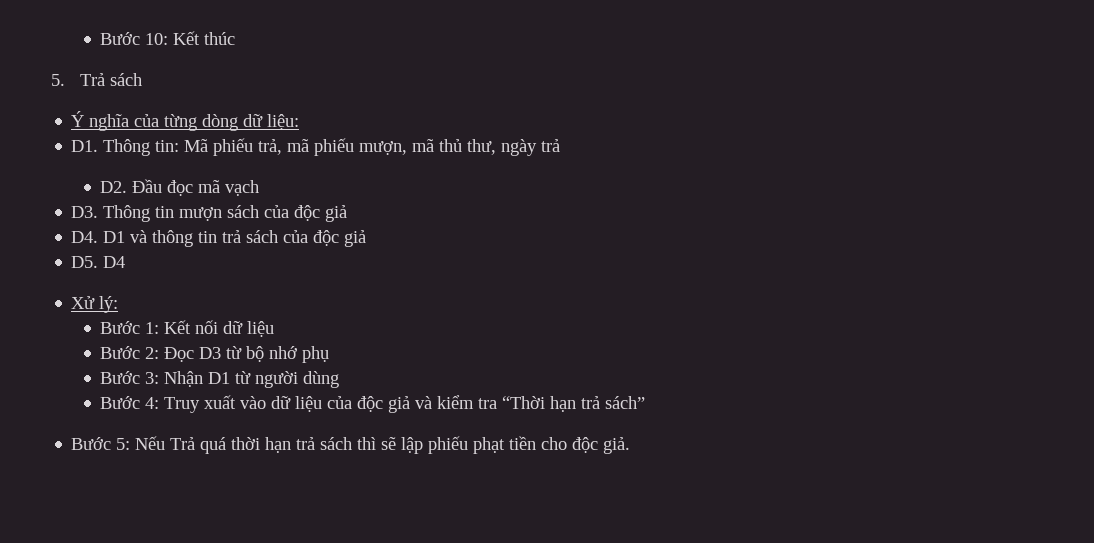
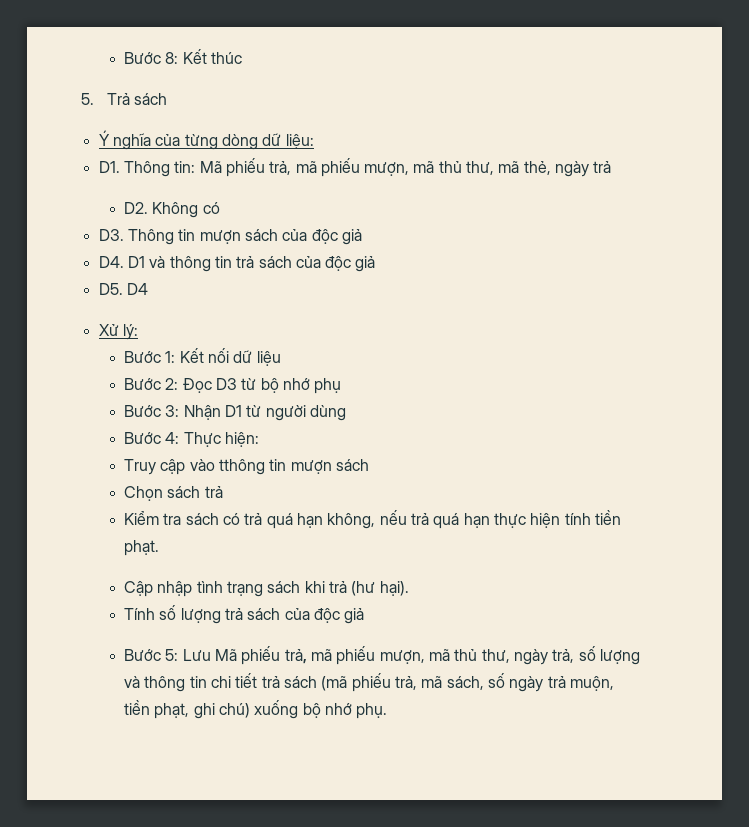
[100,32,169,45] Bước 10: -> [124,52,179,64] Bước 8:
(497, 147) none -> [498,161,551,175] mã thẻ,
[132,179,260,196] Đầu đọc mã vạch -> [152,202,220,218] Không có
[164,395,646,413] [71,436,631,454] Truy xuất vào dữ liệu của độc giả và kiểm tra “Thời hạn trả sách” // Bước 5: Nếu Trả quá thời hạn trả sách thì sẽ lập phiếu phạt tiền cho độc giả. -> [183,432,260,447] [124,459,370,475] [124,486,223,501] [124,510,621,529] [124,540,160,556] [124,581,409,597] [124,605,365,624] [124,646,640,665] [124,673,614,692] [124,700,388,719] Thực hiện: // Truy cập vào tthông tin mượn sách // Chọn sách trả // Kiểm tra sách có trả quá hạn không, nếu trả quá hạn thực hiện tính tiền phạt. // Cập nhập tình trạng sách khi trả (hư hại). // Tính số lượng trả sách của độc giả // Bước 5: Lưu Mã phiếu trả, mã phiếu mượn, mã thủ thư, ngày trả, số lượng và thông tin chi tiết trả sách (mã phiếu trả, mã sách, số ngày trả muộn, tiền phạt, ghi chú) xuống bộ nhớ phụ.

